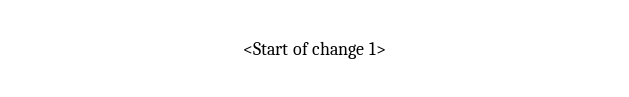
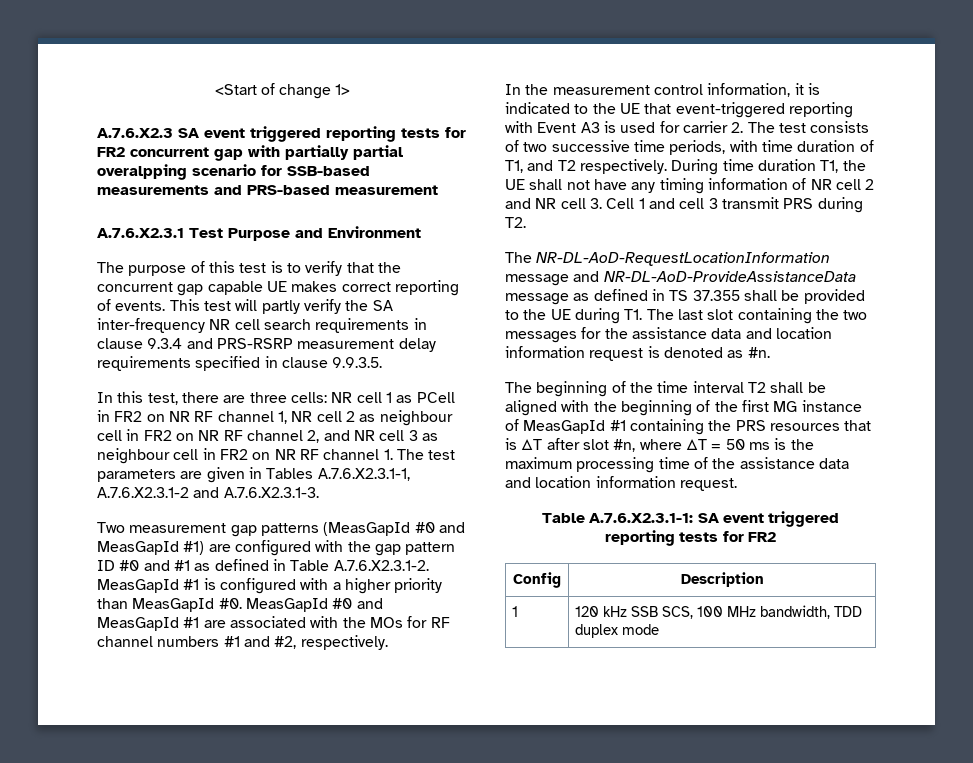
(387, 48) none -> [97,126,466,142] [97,145,403,161] [97,164,370,180] [97,185,438,195] [97,226,421,241] [97,261,401,276] [97,280,459,296] [97,299,393,314] [97,318,427,333] [97,338,436,352] [97,356,383,371] [97,391,455,405] [97,410,453,426] [97,429,438,443] [97,448,456,464] [97,467,410,483] [97,487,319,498] [97,522,465,537] [97,540,456,556] [97,559,429,571] [97,578,443,594] [97,598,383,612] [97,616,450,631] [97,635,388,650] [505,83,820,97] [505,102,853,118] [505,121,870,133] [505,140,874,155] [505,159,866,175] [505,178,875,194] [505,197,863,213] [505,217,526,228] [505,252,831,266] [505,271,856,286] [505,289,865,305] [505,308,868,324] [505,327,832,343] [505,346,770,361] [505,381,826,397] [505,400,862,416] [505,419,872,435] [505,438,814,452] [505,457,849,473] [505,476,737,491] [541,511,840,527] [605,530,776,546] [513,572,561,588] [680,572,764,587] [512,606,519,617] [575,605,863,619] [575,624,660,638] // A.7.6.X2.3 SA event triggered reporting tests for FR2 concurrent gap with partially partial overalpping scenario for SSB-based measurements and PRS-based measurement // A.7.6.X2.3.1 Test Purpose and Environment // The purpose of this test is to verify that the concurrent gap capable UE makes correct reporting of events. This test will partly verify the SA inter-frequency NR cell search requirements in clause 9.3.4 and PRS-RSRP measurement delay requirements specified in clause 9.9.3.5. // In this test, there are three cells: NR cell 1 as PCell in FR2 on NR RF channel 1, NR cell 2 as neighbour cell in FR2 on NR RF channel 2, and NR cell 3 as neighbour cell in FR2 on NR RF channel 1. The test parameters are given in Tables A.7.6.X2.3.1-1, A.7.6.X2.3.1-2 and A.7.6.X2.3.1-3. // Two measurement gap patterns (MeasGapId #0 and MeasGapId #1) are configured with the gap pattern ID #0 and #1 as defined in Table A.7.6.X2.3.1-2. MeasGapId #1 is configured with a higher priority than MeasGapId #0. MeasGapId #0 and MeasGapId #1 are associated with the MOs for RF channel numbers #1 and #2, respectively. // In the measurement control information, it is indicated to the UE that event-triggered reporting with Event A3 is used for carrier 2. The test consists of two successive time periods, with time duration of T1, and T2 respectively. During time duration T1, the UE shall not have any timing information of NR cell 2 and NR cell 3. Cell 1 and cell 3 transmit PRS during T2. // The NR-DL-AoD-RequestLocationInformation message and NR-DL-AoD-ProvideAssistanceData message as defined in TS 37.355 shall be provided to the UE during T1. The last slot containing the two messages for the assistance data and location information request is denoted as #n. // The beginning of the time interval T2 shall be aligned with the beginning of the first MG instance of MeasGapId #1 containing the PRS resources that is ΔT after slot #n, where ΔT = 50 ms is the maximum processing time of the assistance data and location information request. // Table A.7.6.X2.3.1-1: SA event triggered reporting tests for FR2 // Config | Description // 1 | 120 kHz SSB SCS, 100 MHz bandwidth, TDD duplex mode

